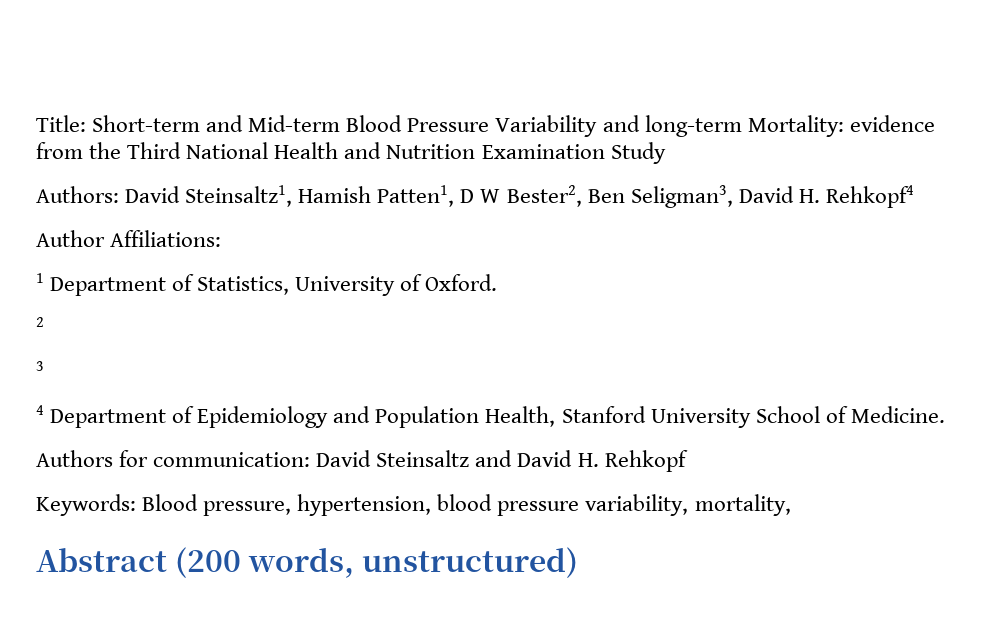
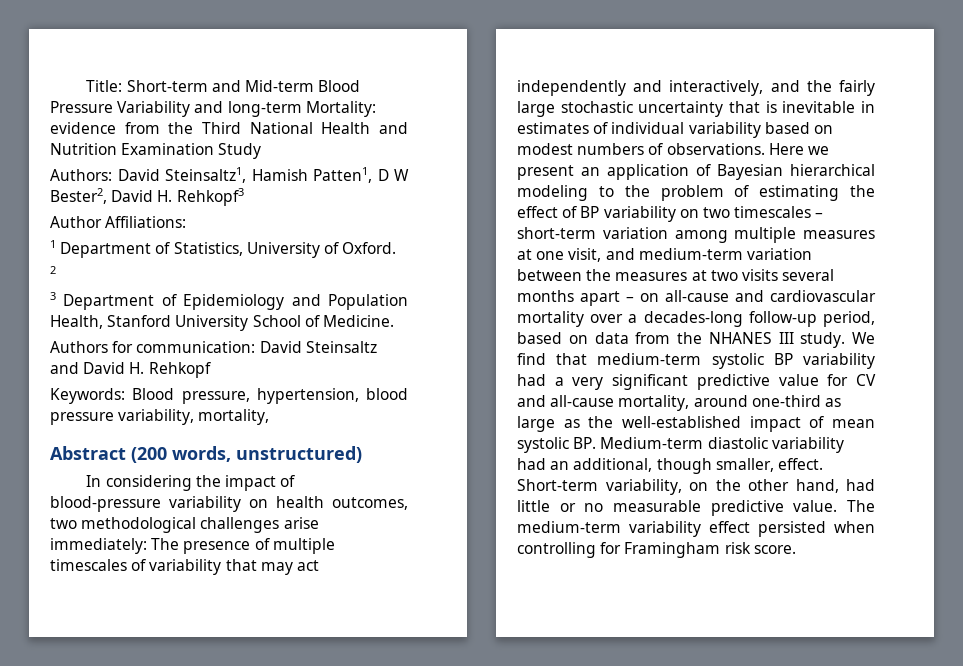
[587,185,914,208] Ben Seligman3, David H. Rehkopf4 -> [111,188,244,206] David H. Rehkopf3
[36,405,44,415] // 4 -> (56, 296) none
(579, 562) none -> [86,475,296,491] [50,496,408,512] [50,517,319,533] [50,538,335,554] [50,559,319,575] [517,80,875,96] [517,101,875,117] [517,122,833,138] [517,143,829,155] [517,164,875,180] [517,185,875,201] [517,206,824,222] [517,227,875,243] [517,248,812,262] [517,269,835,281] [517,290,876,306] [517,311,875,327] [517,332,875,348] [517,353,875,369] [517,374,876,390] [517,395,841,411] [517,416,875,432] [517,437,844,453] [517,458,823,474] [517,479,875,495] [517,500,875,516] [517,521,875,537] [517,542,796,558] // In considering the impact of blood-pressure variability on health outcomes, two methodological challenges arise immediately: The presence of multiple timescales of variability that may act independently and interactively, and the fairly large stochastic uncertainty that is inevitable in estimates of individual variability based on modest numbers of observations. Here we present an application of Bayesian hierarchical modeling to the problem of estimating the effect of BP variability on two timescales – short-term variation among multiple measures at one visit, and medium-term variation between the measures at two visits several months apart – on all-cause and cardiovascular mortality over a decades-long follow-up period, based on data from the NHANES III study. We find that medium-term systolic BP variability had a very significant predictive value for CV and all-cause mortality, around one-third as large as the well-established impact of mean systolic BP. Medium-term diastolic variability had an additional, though smaller, effect. Short-term variability, on the other hand, had little or no measurable predictive value. The medium-term variability effect persisted when controlling for Framingham risk score.

